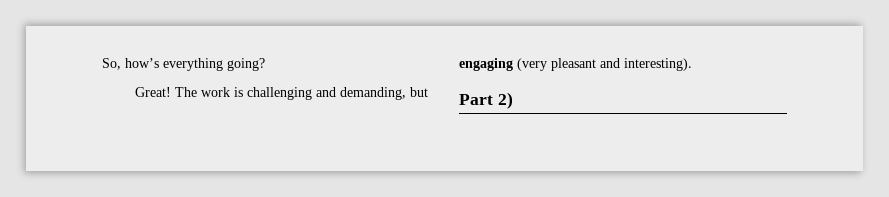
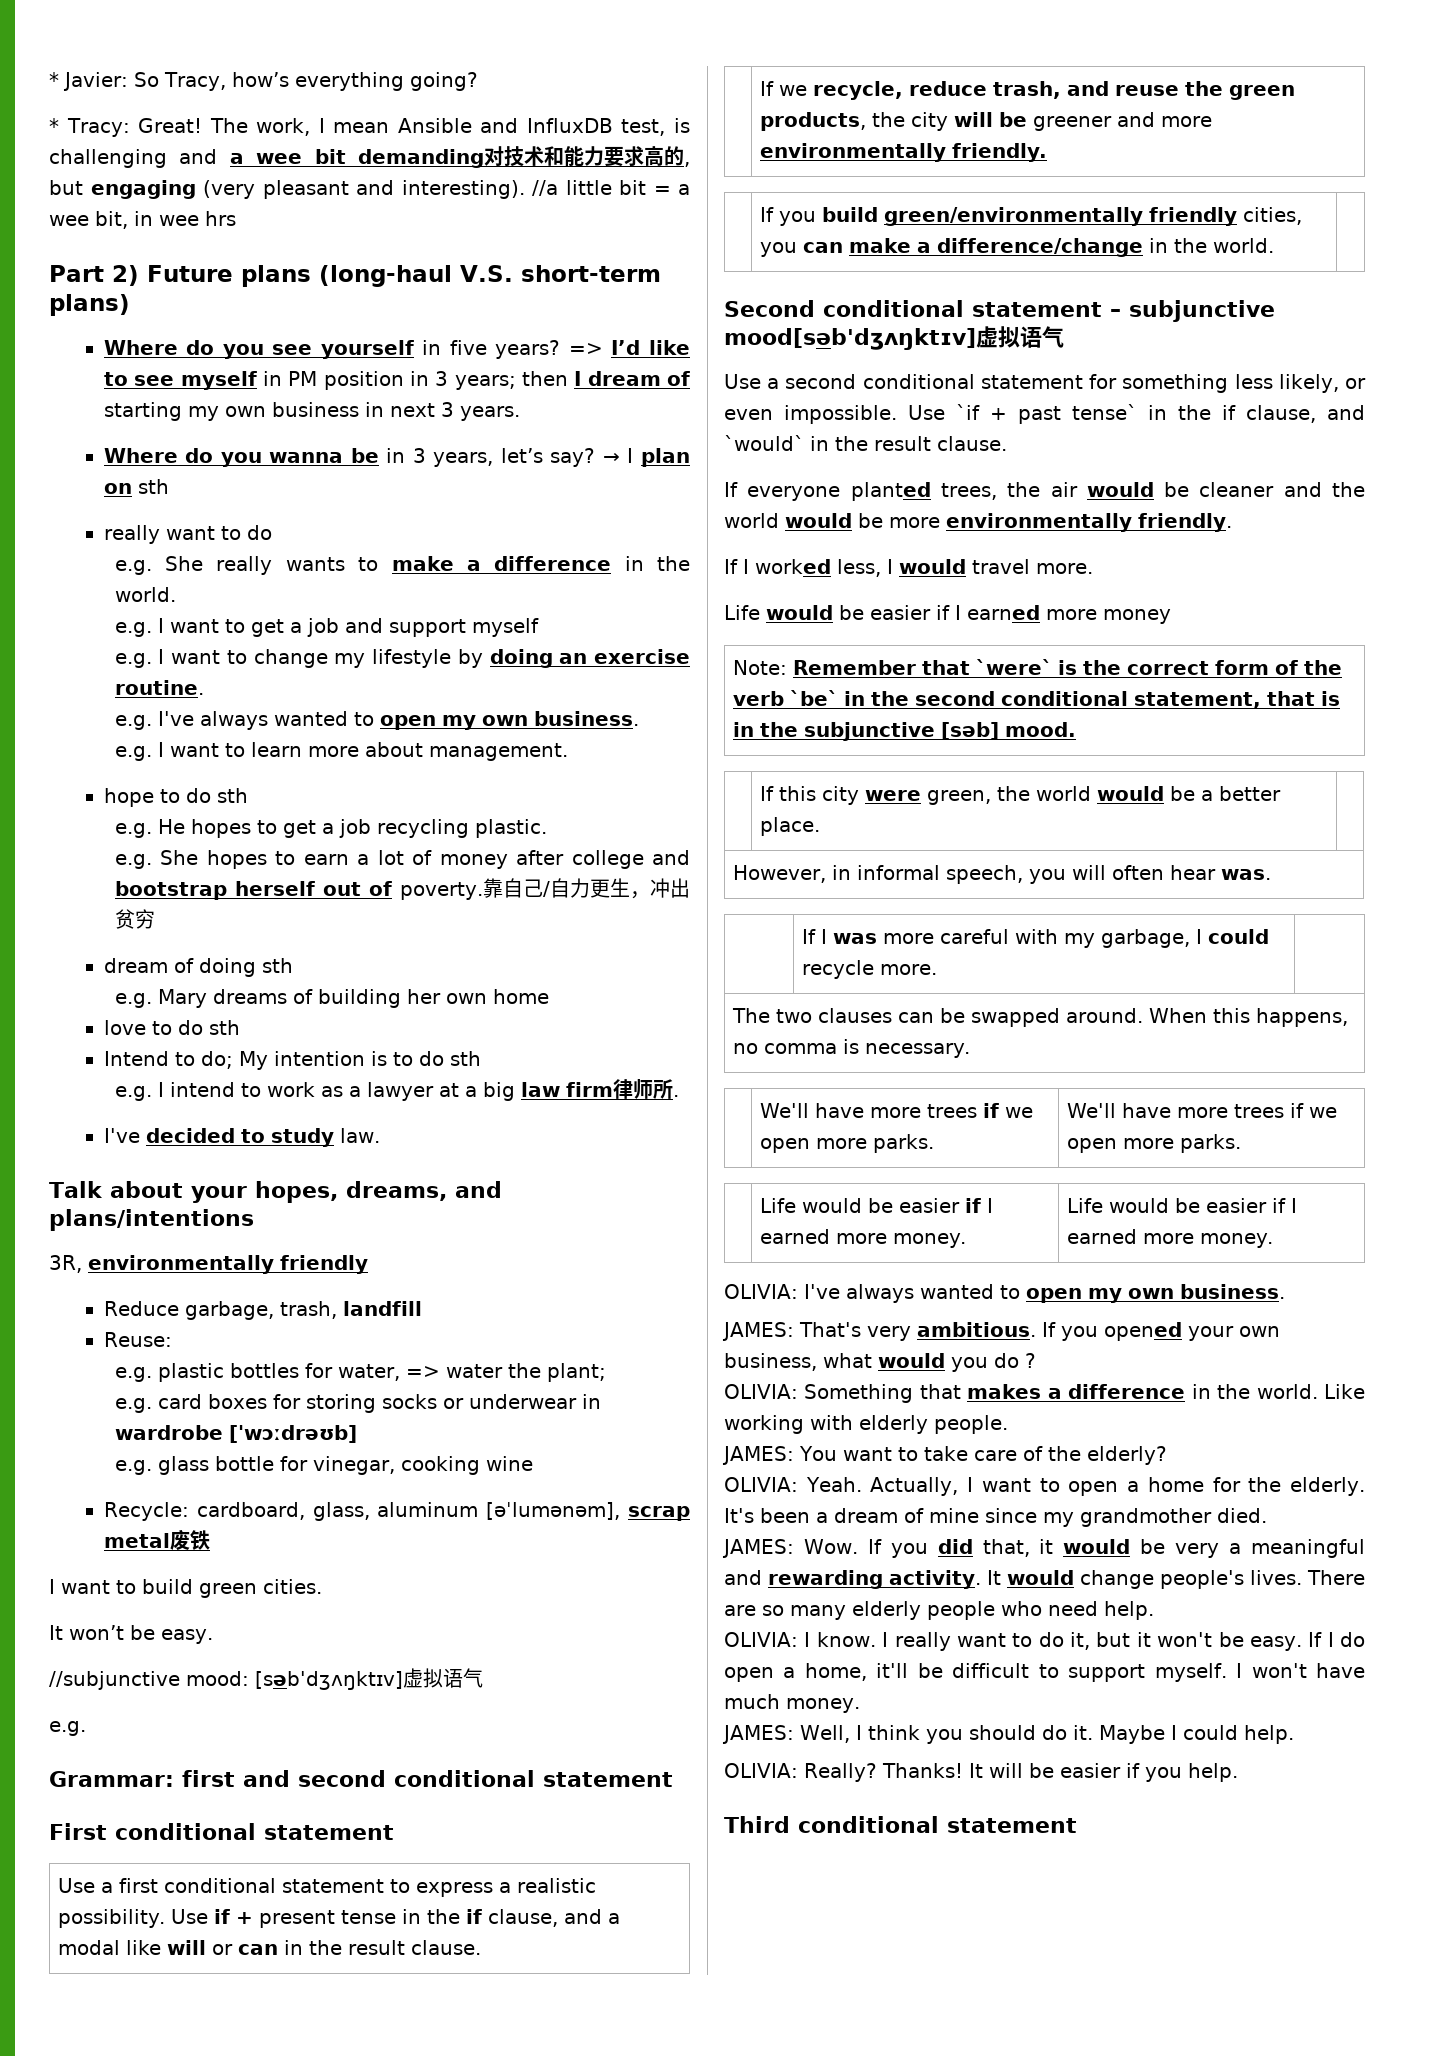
[102,58,121,70] So, -> [49,72,226,91] * Javier: So Tracy,
[134,87,406,100] Great! The work is challenging and demanding, -> [49,118,690,137] [49,146,690,168] * Tracy: Great! The work, I mean Ansible and InfluxDB test, is challenging and a wee bit demanding对技术和能力要求高的,
[459,92,513,109] // Part 2) -> [532,180,690,196] [49,211,236,229] [49,265,661,287] [49,294,130,316] [103,340,690,359] [103,371,690,390] [103,402,520,421] [103,448,690,467] [103,479,169,494] [103,525,272,544] [114,556,691,575] [114,587,176,602] [114,618,539,637] [114,649,690,668] [114,680,204,695] [114,711,639,730] [114,742,568,761] [103,788,248,807] [114,819,547,838] [114,850,690,869] [114,878,690,900] [114,909,155,929] [103,958,293,977] [114,989,549,1008] [103,1020,240,1035] [103,1051,481,1070] [114,1079,679,1101] [103,1128,380,1147] [49,1181,502,1203] [49,1209,254,1231] [49,1255,368,1274] [103,1301,422,1320] [103,1332,172,1347] [114,1363,606,1382] [114,1394,601,1413] [114,1425,357,1443] [114,1456,533,1475] [103,1502,690,1521] [103,1530,210,1550] [49,1579,322,1598] [49,1625,213,1644] [49,1668,483,1690] [49,1721,86,1736] [49,1770,673,1787] [49,1823,394,1840] [57,1878,596,1897] [57,1909,621,1928] [57,1940,482,1955] [759,81,1295,100] [759,112,1212,131] [759,143,1048,162] [759,207,1302,226] [759,238,1274,257] [724,300,1275,322] [724,326,1064,350] [724,374,1366,393] [724,404,1365,424] [724,435,1007,451] [724,482,1365,501] [724,513,1232,532] [724,559,1093,577] [724,605,1171,624] [732,659,1342,675] [732,690,1340,709] [732,722,1076,741] [759,786,1281,805] [759,817,820,836] [732,865,1271,884] [801,929,1269,948] [801,960,937,979] [731,1008,1348,1027] [732,1039,971,1058] [759,1103,1034,1118] [759,1134,934,1153] [1066,1103,1338,1118] [1066,1134,1241,1153] [759,1198,993,1213] [759,1229,967,1248] [1066,1198,1297,1213] [1066,1229,1274,1248] [724,1284,1285,1303] [722,1322,1280,1341] [724,1353,1036,1372] [724,1384,1366,1403] [724,1415,1008,1434] [722,1446,1167,1465] [724,1477,1366,1496] [724,1508,1267,1527] [722,1539,1365,1558] [724,1570,1365,1589] [724,1601,1154,1620] [724,1632,1365,1651] [724,1663,1365,1682] [724,1694,860,1713] [722,1725,1294,1744] [724,1763,1238,1782] [724,1816,1077,1833] //a little bit = a wee bit, in wee hrs // Part 2) Future plans (long-haul V.S. short-term plans) // Where do you see yourself in five years? => I’d like to see myself in PM position in 3 years; then I dream of starting my own business in next 3 years. // Where do you wanna be in 3 years, let’s say? → I plan on sth // really want to do // e.g. She really wants to make a difference in the world. // e.g. I want to get a job and support myself // e.g. I want to change my lifestyle by doing an exercise routine. // e.g. I've always wanted to open my own business. // e.g. I want to learn more about management. // hope to do sth // e.g. He hopes to get a job recycling plastic. // e.g. She hopes to earn a lot of money after college and bootstrap herself out of poverty.靠自己/自力更生，冲出贫穷 // dream of doing sth // e.g. Mary dreams of building her own home // love to do sth // Intend to do; My intention is to do sth // e.g. I intend to work as a lawyer at a big law firm律师所. // I've decided to study law. // Talk about your hopes, dreams, and plans/intentions // 3R, environmentally friendly // Reduce garbage, trash, landfill // Reuse: // e.g. plastic bottles for water, => water the plant; // e.g. card boxes for storing socks or underwear in wardrobe ['wɔːdrəʊb] // e.g. glass bottle for vinegar, cooking wine // Recycle: cardboard, glass, aluminum [əˈlumənəm], scrap metal废铁 // I want to build green cities. // It won’t be easy. // //subjunctive mood: [səb'dʒʌŋktɪv]虚拟语气 // e.g. // Grammar: first and second conditional statement // First conditional statement // Use a first conditional statement to express a realistic possibility. Use if + present tense in the if clause, and a modal like will or can in the result clause. // | If we recycle, reduce trash, and reuse the green products, the city will be greener and more environmentally friendly. // | If you build green/environmentally friendly cities, you can make a difference/change in the world. | // Second conditional statement – subjunctive mood[səb'dʒʌŋktɪv]虚拟语气 // Use a second conditional statement for something less likely, or even impossible. Use `if + past tense` in the if clause, and `would` in the result clause. // If everyone planted trees, the air would be cleaner and the world would be more environmentally friendly. // If I worked less, I would travel more. // Life would be easier if I earned more money // Note: Remember that `were` is the correct form of the verb `be` in the second conditional statement, that is in the subjunctive [səb] mood. // | If this city were green, the world would be a better place. | // However, in informal speech, you will often hear was. // | If I was more careful with my garbage, I could recycle more. | // The two clauses can be swapped around. When this happens, no comma is necessary. // | We'll have more trees if we open more parks. | We'll have more trees if we open more parks. // | Life would be easier if I earned more money. | Life would be easier if I earned more money. // OLIVIA: I've always wanted to open my own business. // JAMES: That's very ambitious. If you opened your own business, what would you do ? // OLIVIA: Something that makes a difference in the world. Like working with elderly people. // JAMES: You want to take care of the elderly? // OLIVIA: Yeah. Actually, I want to open a home for the elderly. It's been a dream of mine since my grandmother died. // JAMES: Wow. If you did that, it would be very a meaningful and rewarding activity. It would change people's lives. There are so many elderly people who need help. // OLIVIA: I know. I really want to do it, but it won't be easy. If I do open a home, it'll be difficult to support myself. I won't have much money. // JAMES: Well, I think you should do it. Maybe I could help. // OLIVIA: Really? Thanks! It will be easier if you help. // Third conditional statement

